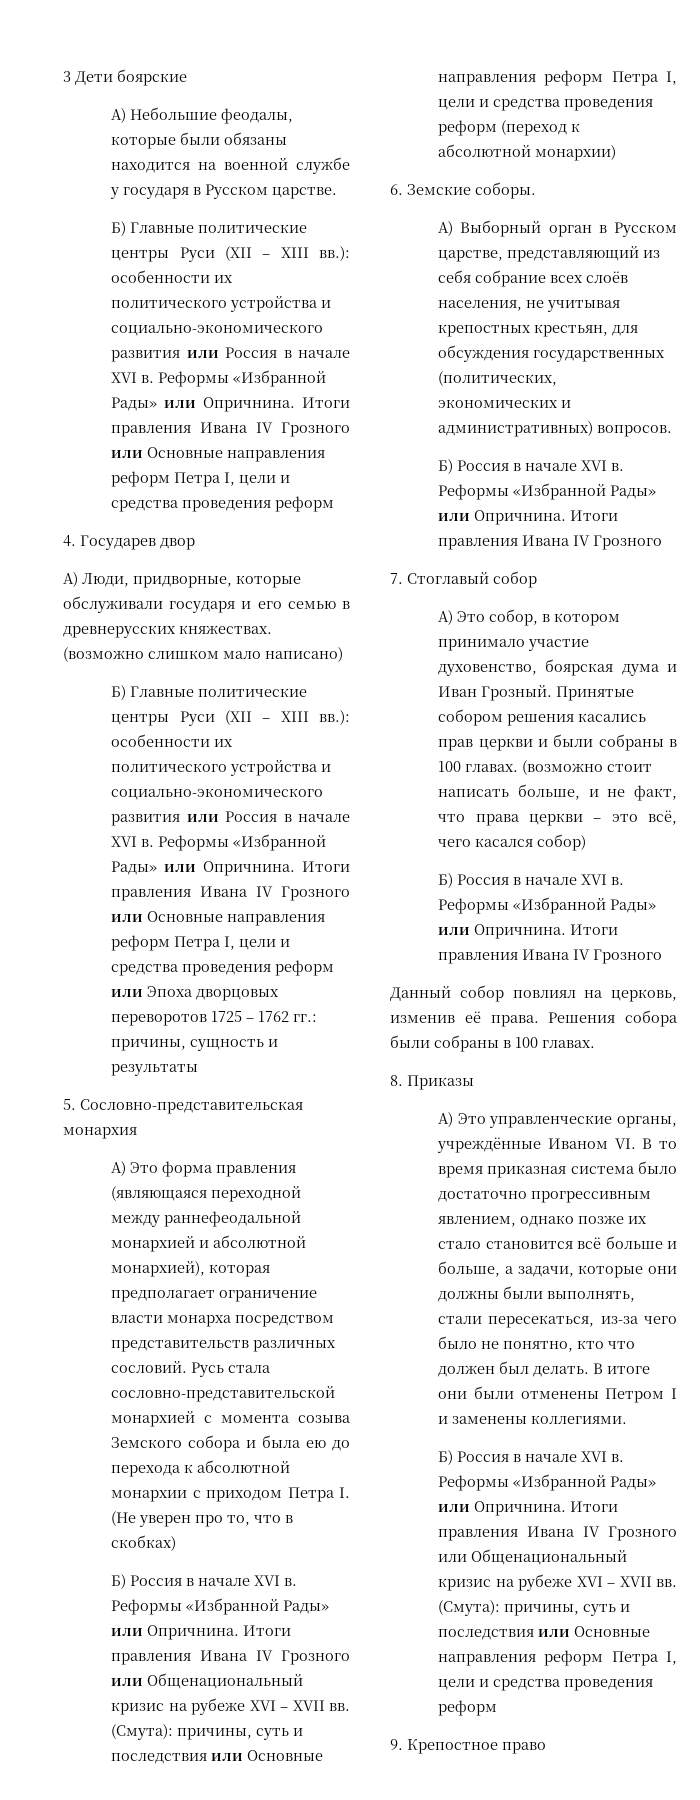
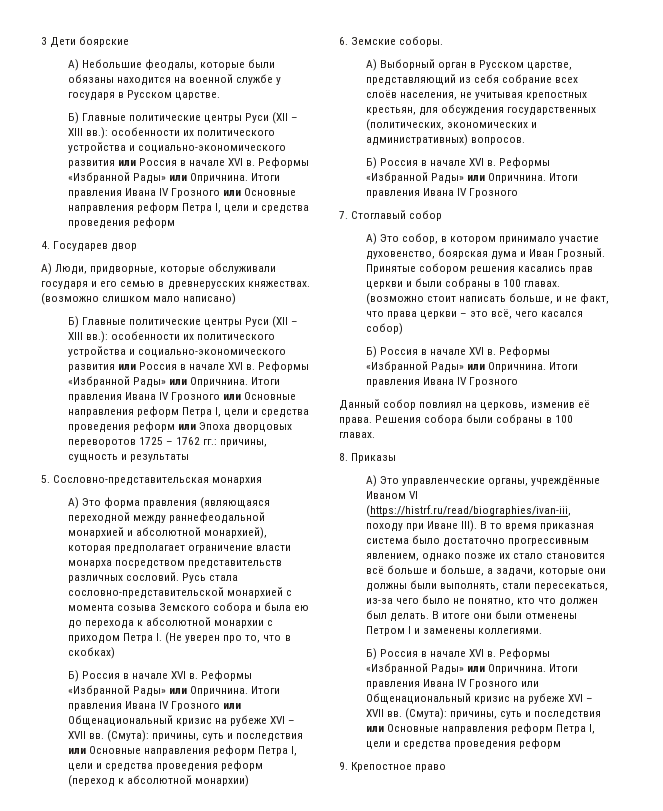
[614,1138,636,1149] VI. -> [408,491,418,499] [365,505,571,517] [365,520,477,532] VI (https://histrf.ru/read/biographies/ivan-iii, походу при Иване III).

